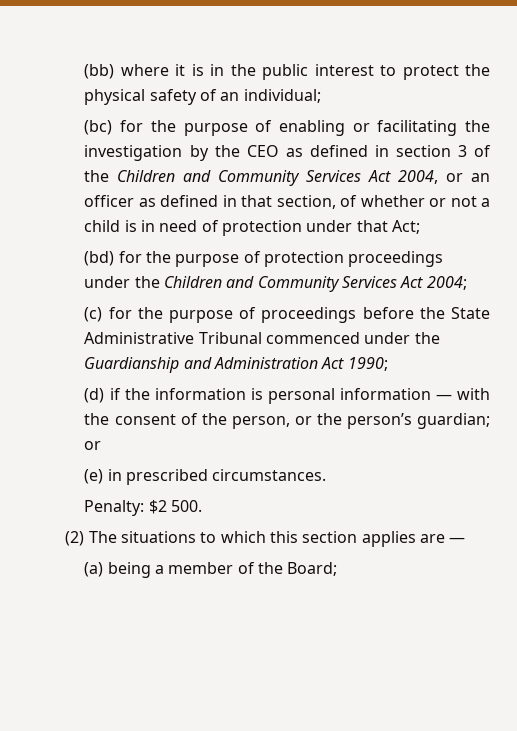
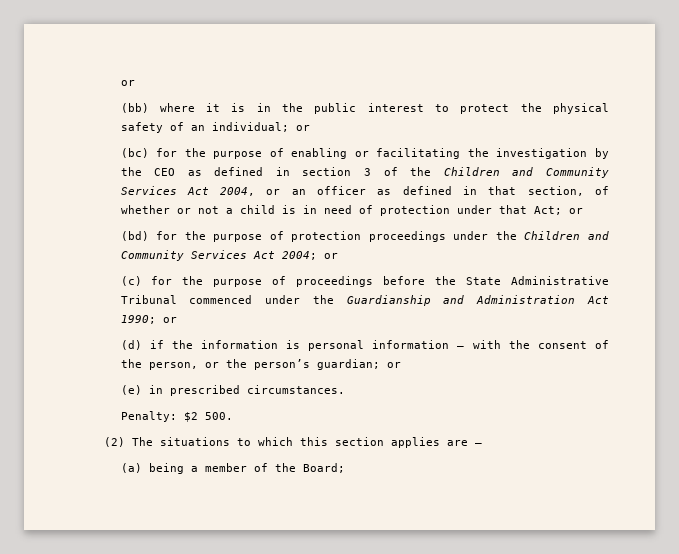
(84, 71) none -> [120,80,135,86] or //
(321, 96) none -> [295,125,310,131] or
(420, 227) none -> [568,208,583,214] or
(467, 283) none -> [323,253,338,259] or
(388, 364) none -> [162,317,177,323] or

